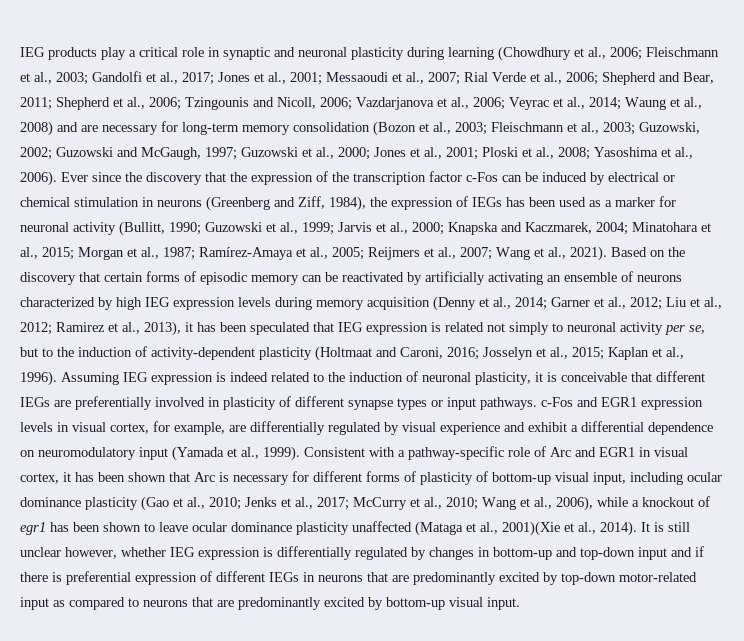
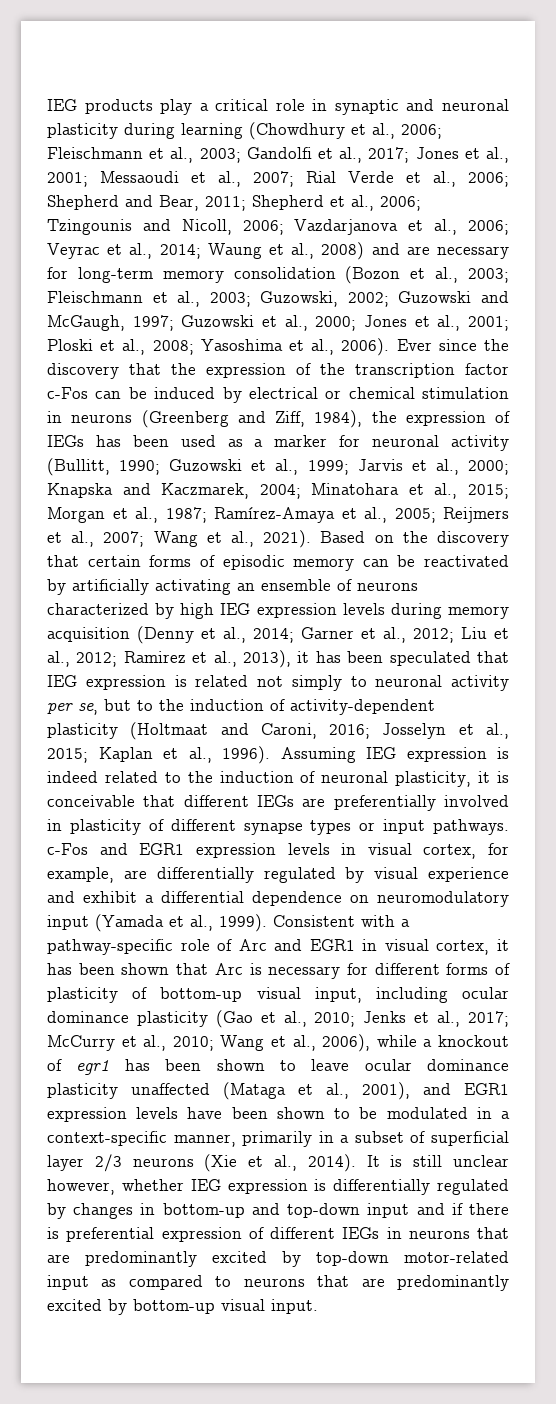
[502,521,560,536] 2001)(Xie -> [362,1082,509,1100] [47,1107,511,1122] [47,1131,509,1147] [47,1154,238,1172] 2001), and EGR1 expression levels have been shown to be modulated in a context-specific manner, primarily in a subset of superficial layer 2/3 neurons (Xie

